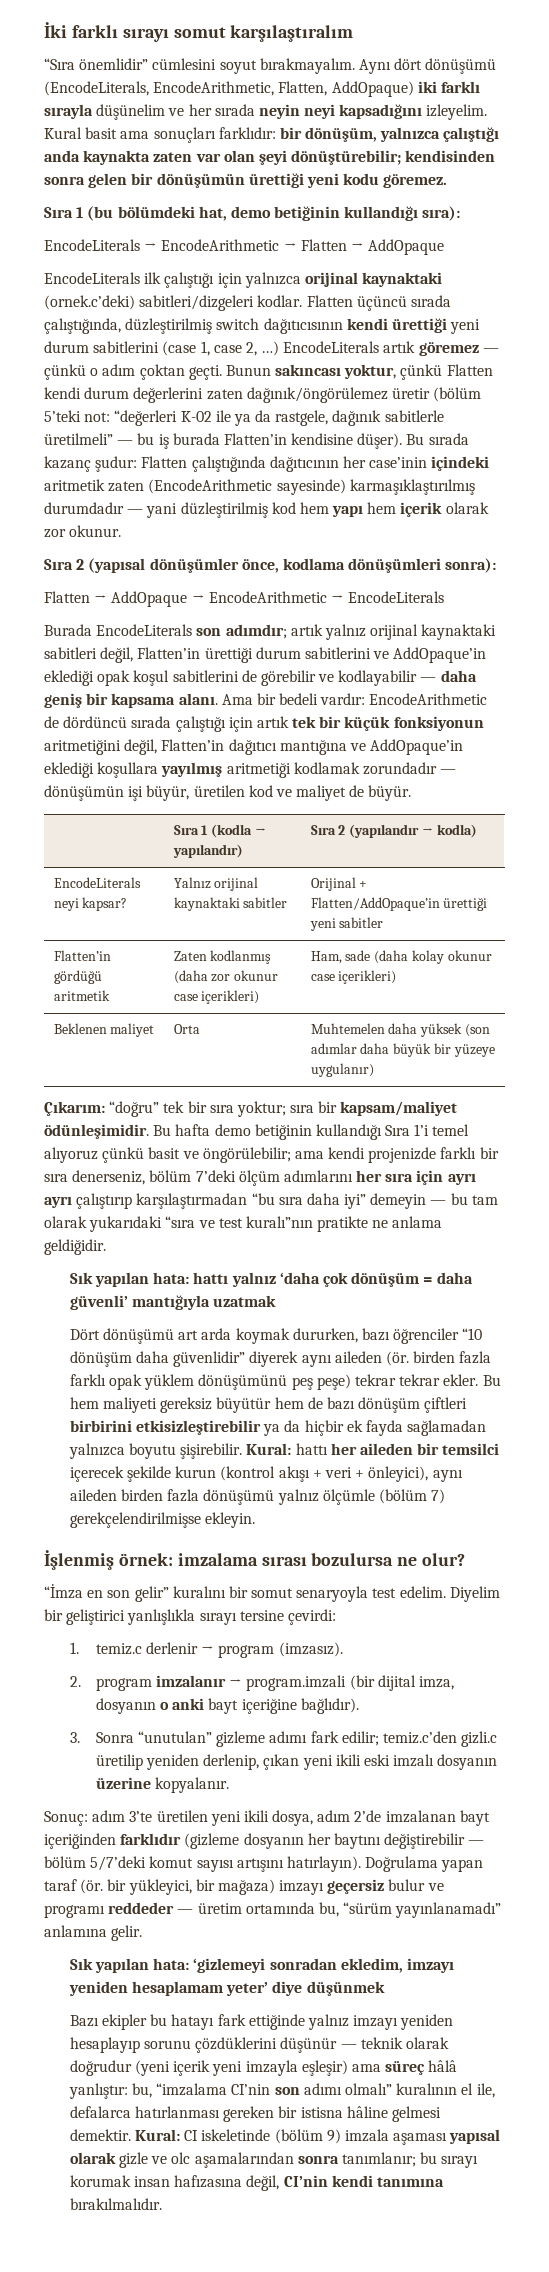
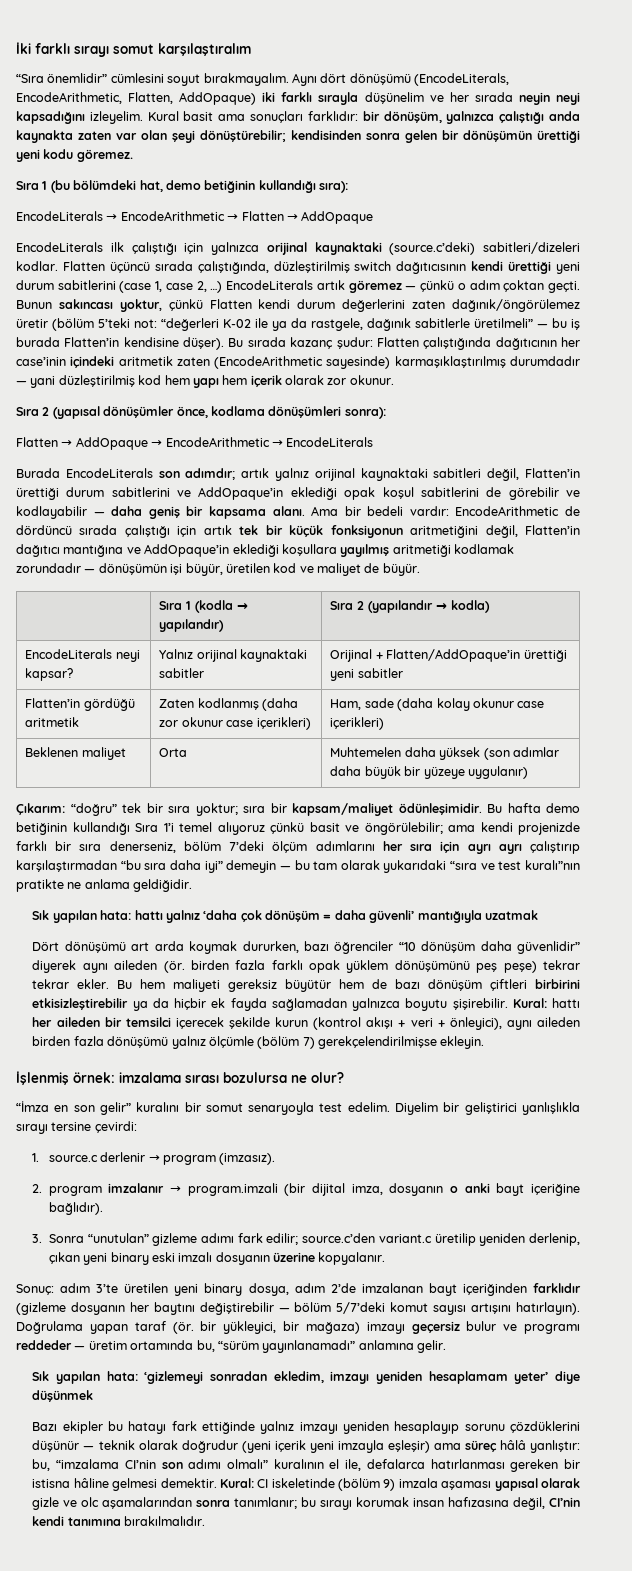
[44,295,255,311] (ornek.c’deki) sabitleri/dizgeleri -> [389,242,580,255] (source.c’deki) sabitleri/dizeleri
[95,1643,142,1655] temiz.c -> [48,1155,98,1162] source.c
[382,1731,498,1747] temiz.c’den gizli.c -> [302,1233,432,1243] source.c’den variant.c
[335,1754,361,1766] ikili -> [110,1252,149,1265] binary
[243,1810,269,1822] ikili -> [204,1283,243,1296] binary

